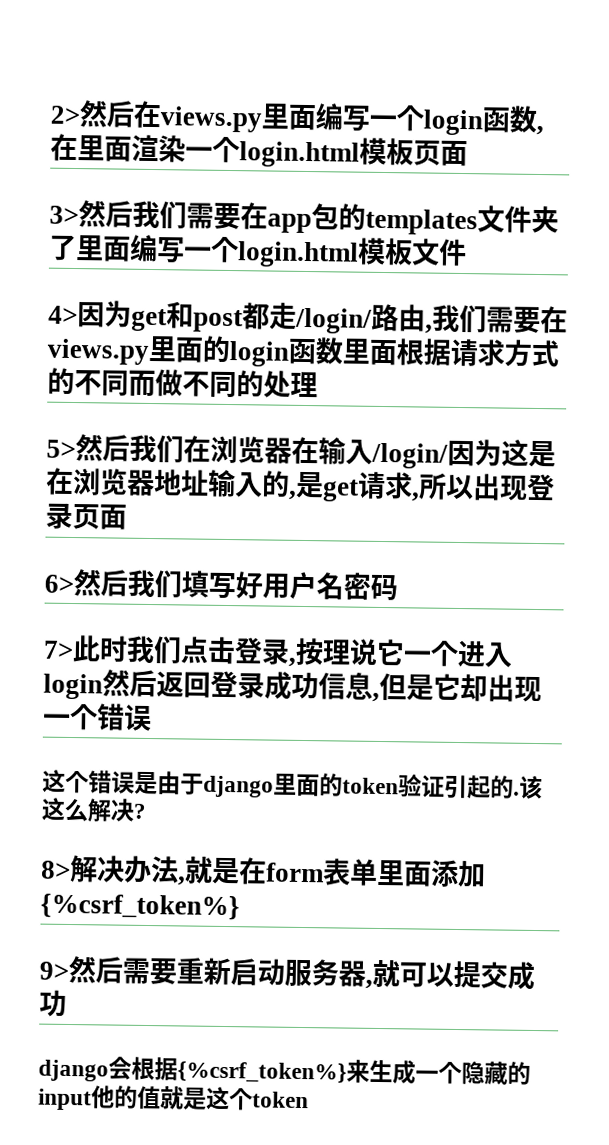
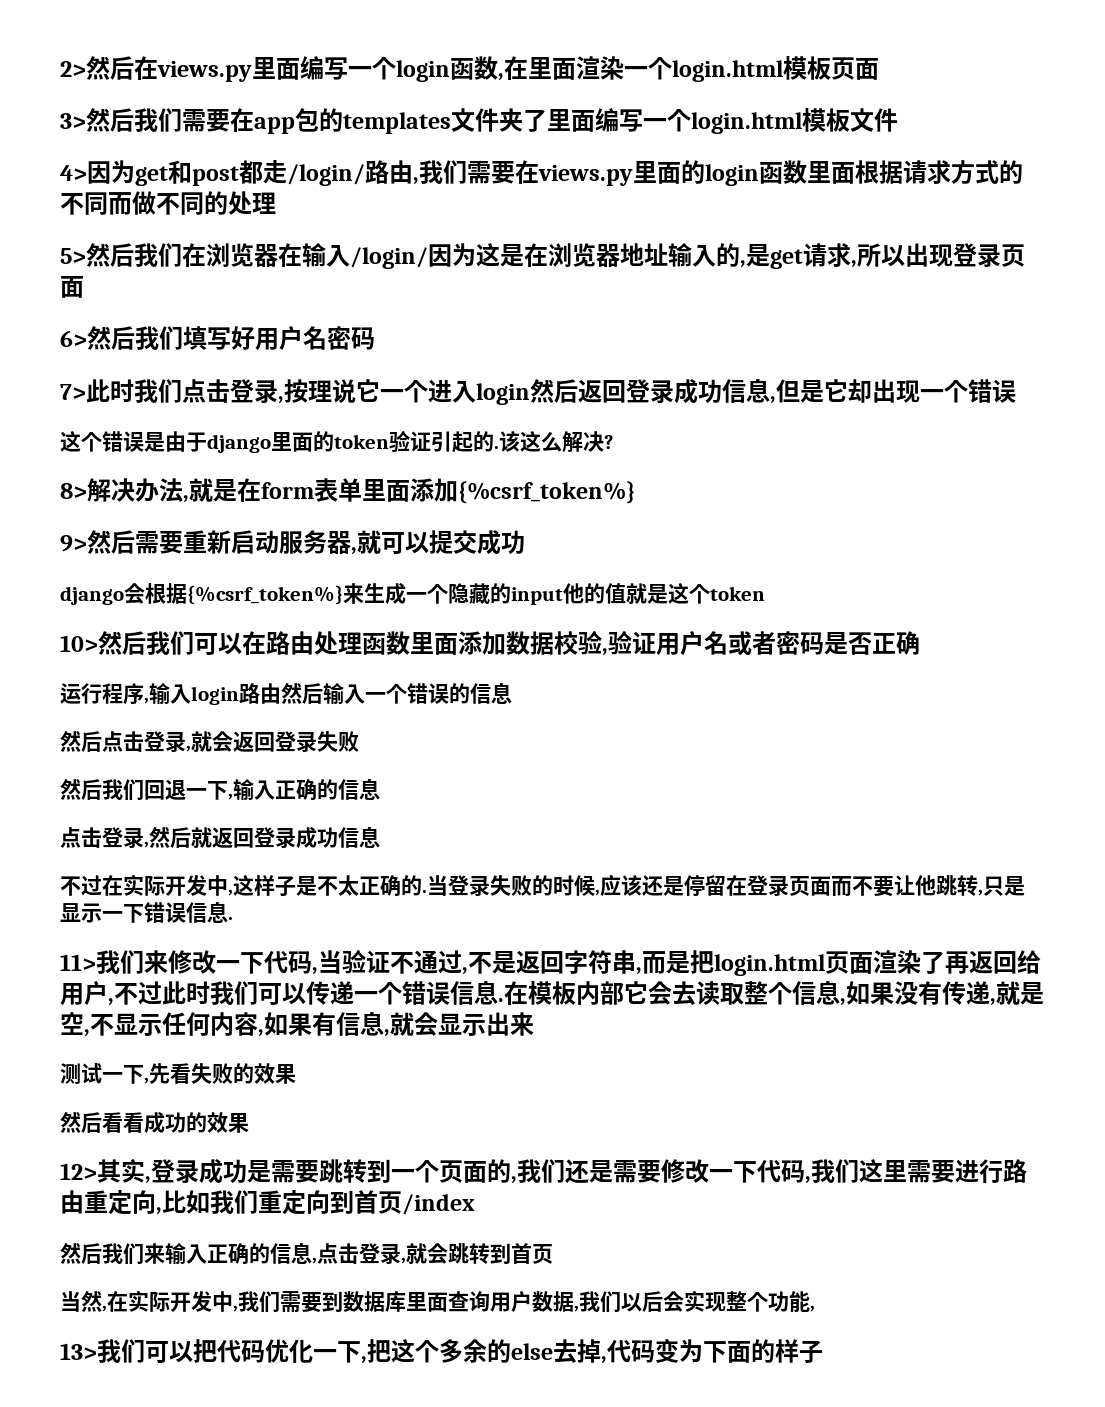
(309, 1100) none -> [60,630,920,656] [60,682,512,705] [60,730,359,753] [60,778,380,801] [60,826,380,849] [60,874,1025,897] [60,901,233,923] [60,949,1041,976] [60,980,1044,1006] [60,1011,534,1037] [60,1063,296,1084] [60,1111,249,1134] [60,1159,1027,1184] [60,1190,475,1215] [60,1242,553,1265] [60,1290,815,1313] [60,1338,823,1364] // 10>然后我们可以在路由处理函数里面添加数据校验,验证用户名或者密码是否正确 // 运行程序,输入login路由然后输入一个错误的信息 // 然后点击登录,就会返回登录失败 // 然后我们回退一下,输入正确的信息 // 点击登录,然后就返回登录成功信息 // 不过在实际开发中,这样子是不太正确的.当登录失败的时候,应该还是停留在登录页面而不要让他跳转,只是显示一下错误信息. // 11>我们来修改一下代码,当验证不通过,不是返回字符串,而是把login.html页面渲染了再返回给用户,不过此时我们可以传递一个错误信息.在模板内部它会去读取整个信息,如果没有传递,就是空,不显示任何内容,如果有信息,就会显示出来 // 测试一下,先看失败的效果 // 然后看看成功的效果 // 12>其实,登录成功是需要跳转到一个页面的,我们还是需要修改一下代码,我们这里需要进行路由重定向,比如我们重定向到首页/index // 然后我们来输入正确的信息,点击登录,就会跳转到首页 // 当然,在实际开发中,我们需要到数据库里面查询用户数据,我们以后会实现整个功能, // 13>我们可以把代码优化一下,把这个多余的else去掉,代码变为下面的样子

